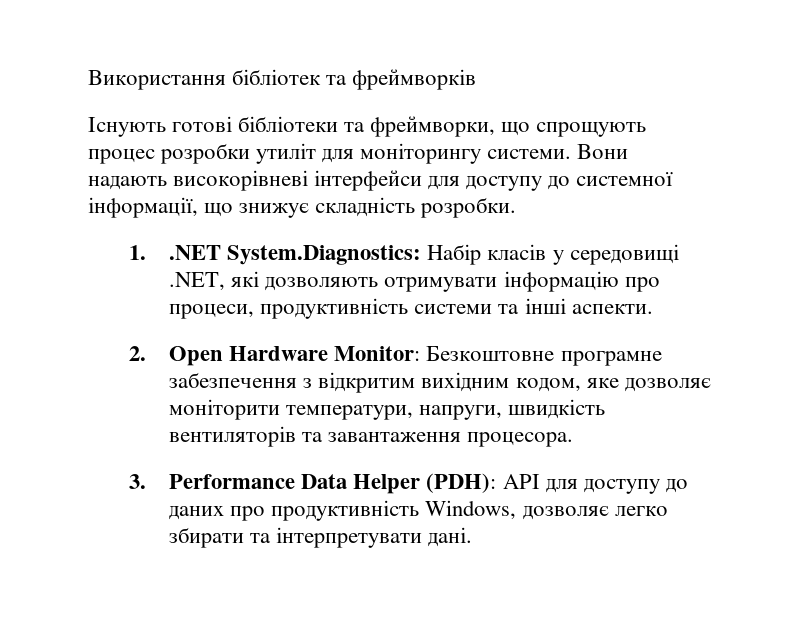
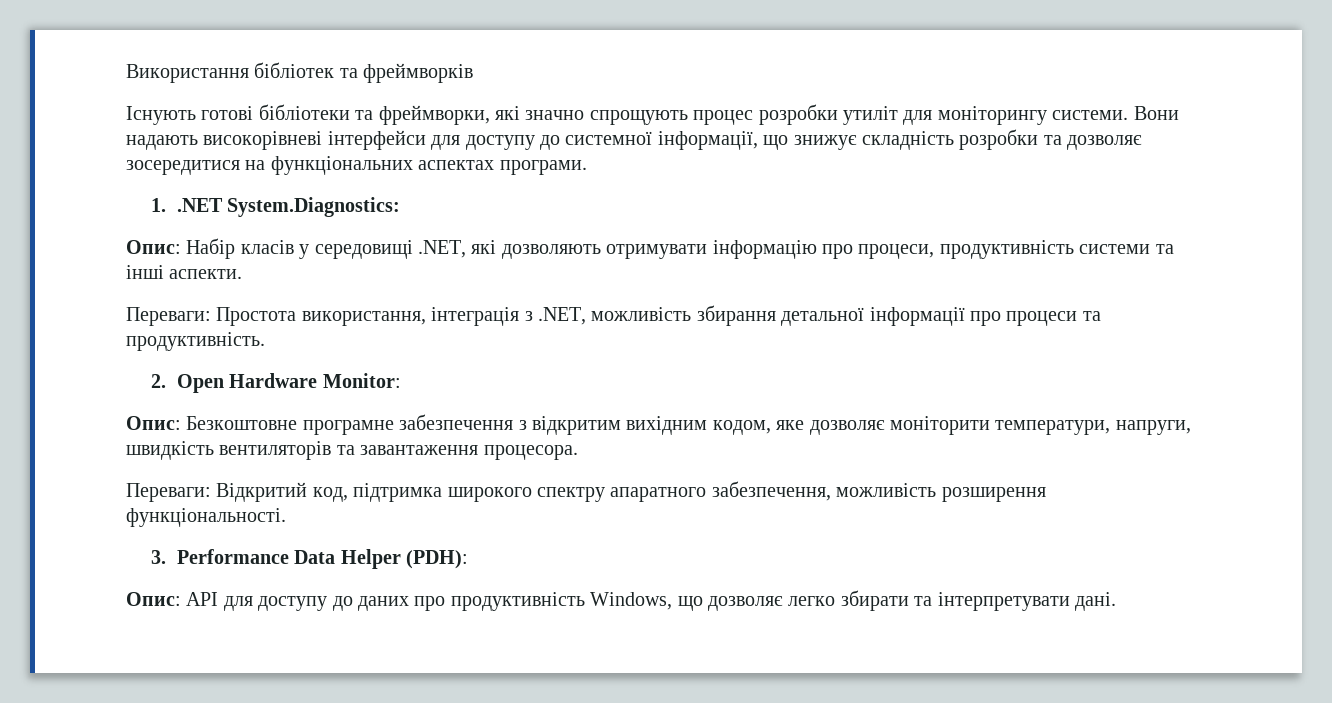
[501,122,531,136] що -> [495,106,585,120] які значно
[420,197,517,218] розробки. -> [959,129,1143,150] [126,156,587,175] розробки та дозволяє зосередитися на функціональних аспектах програми.
(422, 255) none -> [126,240,181,254] // Опис:
(653, 309) none -> [126,305,1101,326] [126,332,265,351] // Переваги: Простота використання, інтеграція з .NET, можливість збирання детальної інформації про процеси та продуктивність.
(421, 353) none -> [126,416,181,430] // Опис:
(574, 439) none -> [126,481,1046,502] [126,508,286,527] // Переваги: Відкритий код, підтримка широкого спектру апаратного забезпечення, можливість розширення функціональності.
(497, 483) none -> [126,592,181,606] // Опис:
(517, 510) none -> [677,596,703,611] що

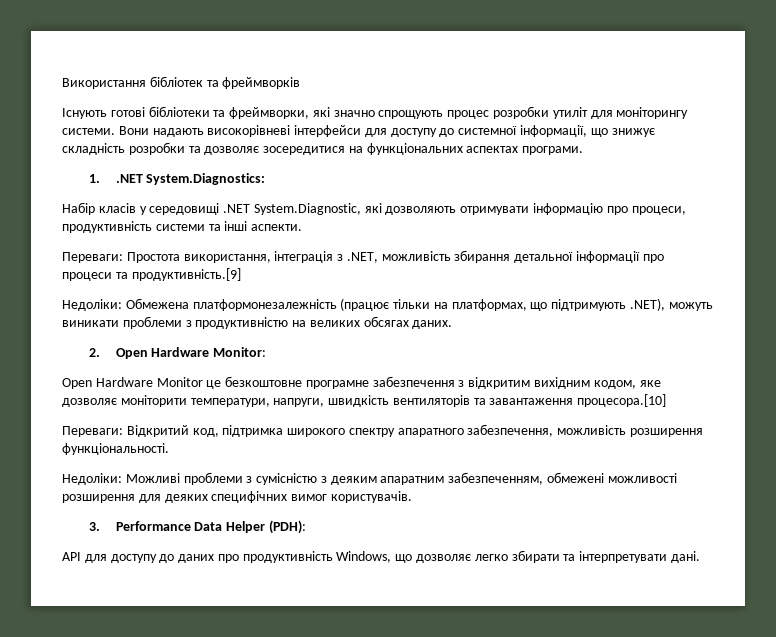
[126,240,181,254] Опис: -> (266, 179) none
[418,240,466,258] .NET, -> [223,203,361,215] .NET System.Diagnostic,
[126,332,265,351] продуктивність. -> [131,268,241,281] [62,298,713,311] [62,316,453,329] продуктивність.[9] // Недоліки: Обмежена платформонезалежність (працює тільки на платформах, що підтримують .NET), можуть виникати проблеми з продуктивністю на великих обсягах даних.
[126,416,298,430] Опис: Безкоштовне -> [62,376,303,389] Open Hardware Monitor це безкоштовне
[483,445,578,460] процесора. -> [577,394,667,407] процесора.[10]
(286, 517) none -> [62,472,677,485] [62,491,412,503] // Недоліки: Можливі проблеми з сумісністю з деяким апаратним забезпеченням, обмежені можливості розширення для деяких специфічних вимог користувачів.
[126,592,181,606] Опис: -> (306, 527) none

